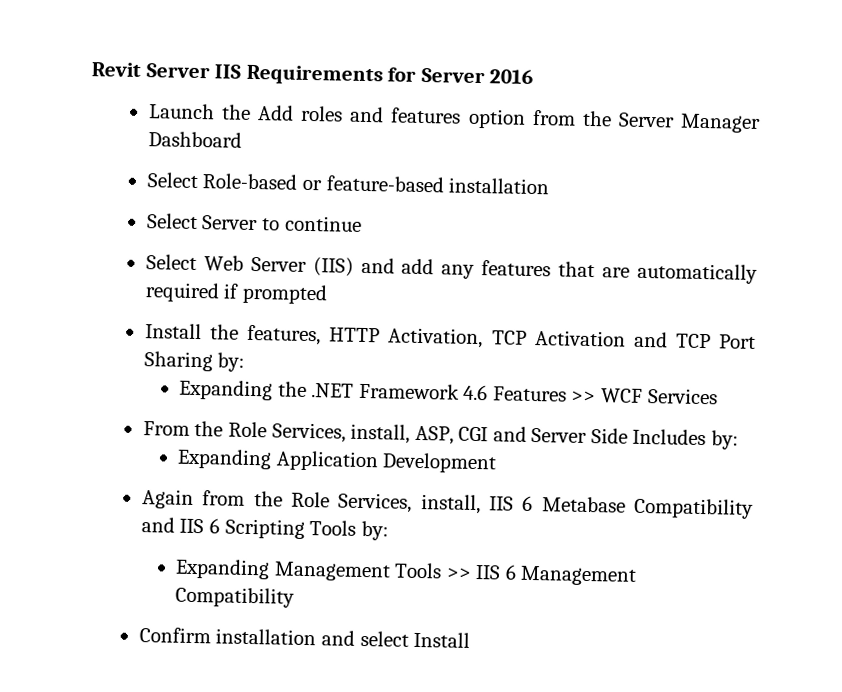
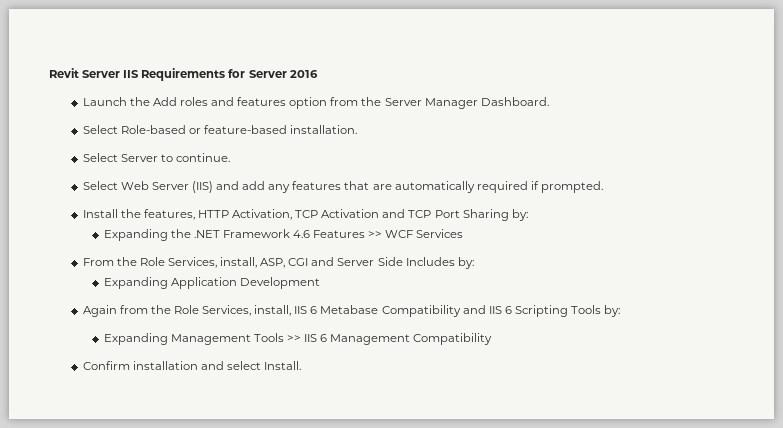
[147,131,242,148] Dashboard -> [480,97,549,106] Dashboard.
[448,177,550,195] installation -> [290,125,358,134] installation.
[284,215,362,232] continue -> [175,153,230,162] continue.
[241,283,328,305] prompted -> [540,181,603,193] prompted.
[413,631,471,648] Install -> [264,361,302,370] Install.

